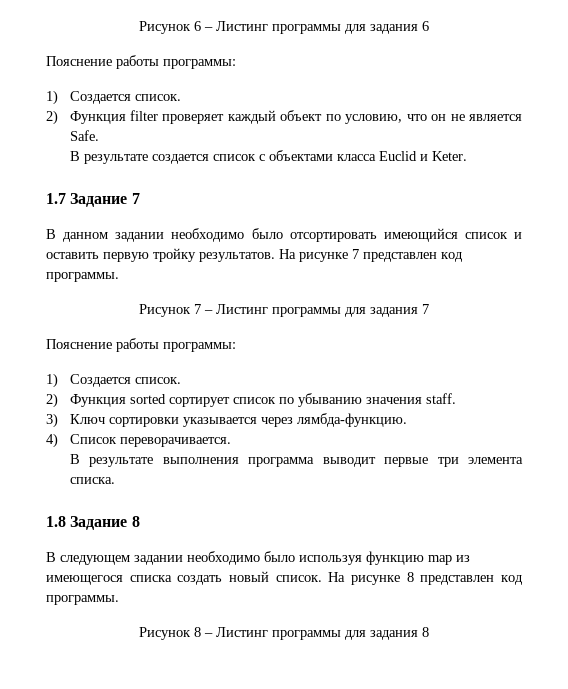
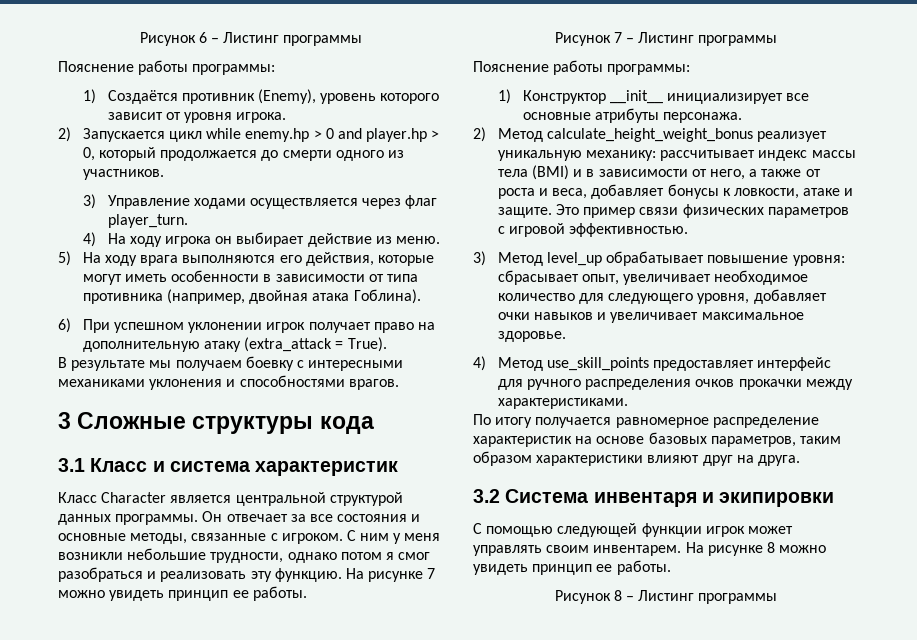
[345,21,429,34] [46,55,236,69] [46,90,181,105] [46,110,522,125] [69,130,99,141] [69,150,467,164] [46,193,140,207] [46,228,522,242] [46,248,463,262] [46,272,119,282] для задания 6 // Пояснение работы программы: // 1) Создается список. // 2) Функция filter проверяет каждый объект по условию, что он не является Safe. // В результате создается список с объектами класса Euclid и Keter. // 1.7 Задание 7 // В данном задании необходимо было отсортировать имеющийся список и оставить первую тройку результатов. На рисунке 7 представлен код программы. -> [58,60,276,75] [82,89,440,104] [107,112,287,123] [58,127,440,142] [82,147,404,161] [82,169,164,180] [82,194,438,209] [107,214,188,228] [82,232,440,247] [58,251,434,266] [82,270,418,285] [82,289,421,304] [58,318,435,333] [82,337,387,352] [58,356,404,371] [58,375,399,390] [58,412,374,434] [58,458,399,476] [58,492,403,506] [58,511,421,525] [58,530,441,544] [58,548,431,563] [58,567,436,582] [58,586,307,601] // Пояснение работы программы: // 1) Создаётся противник (Enemy), уровень которого зависит от уровня игрока. // 2) Запускается цикл while enemy.hp > 0 and player.hp > 0, который продолжается до смерти одного из участников. // 3) Управление ходами осуществляется через флаг player_turn. // 4) На ходу игрока он выбирает действие из меню. // 5) На ходу врага выполняются его действия, которые могут иметь особенности в зависимости от типа противника (например, двойная атака Гоблина). // 6) При успешном уклонении игрок получает право на дополнительную атаку (extra_attack = True). // В результате мы получаем боевку с интересными механиками уклонения и способностями врагов. // 3 Сложные структуры кода // 3.1 Класс и система характеристик // Класс Character является центральной структурой данных программы. Он отвечает за все состояния и основные методы, связанные с игроком. С ним у меня возникли небольшие трудности, однако потом я смог разобраться и реализовать эту функцию. На рисунке 7 можно увидеть принцип ее работы.
[345,304,429,317] [46,338,236,352] [46,373,181,388] [46,393,456,408] [46,413,407,428] [46,433,231,448] [69,454,523,467] [69,477,115,484] [46,516,140,530] [46,551,470,565] [46,571,523,585] [46,595,119,605] для задания 7 // Пояснение работы программы: // 1) Создается список. // 2) Функция sorted сортирует список по убыванию значения staff. // 3) Ключ сортировки указывается через лямбда-функцию. // 4) Список переворачивается. // В результате выполнения программа выводит первые три элемента списка. // 1.8 Задание 8 // В следующем задании необходимо было используя функцию map из имеющегося списка создать новый список. На рисунке 8 представлен код программы. -> [473,60,691,75] [497,89,810,104] [522,108,743,123] [473,127,828,142] [497,150,856,161] [497,165,821,180] [497,184,854,199] [497,204,849,218] [497,223,689,237] [473,251,845,266] [497,270,809,285] [497,289,827,304] [497,312,804,323] [497,331,566,342] [473,356,832,371] [497,379,853,390] [497,398,628,409] [473,414,819,428] [473,432,841,447] [473,451,800,466] [473,489,835,507] [473,523,793,537] [473,542,827,556] [473,560,671,575] // Пояснение работы программы: // 1) Конструктор __init__ инициализирует все основные атрибуты персонажа. // 2) Метод calculate_height_weight_bonus реализует уникальную механику: рассчитывает индекс массы тела (BMI) и в зависимости от него, а также от роста и веса, добавляет бонусы к ловкости, атаке и защите. Это пример связи физических параметров с игровой эффективностью. // 3) Метод level_up обрабатывает повышение уровня: сбрасывает опыт, увеличивает необходимое количество для следующего уровня, добавляет очки навыков и увеличивает максимальное здоровье. // 4) Метод use_skill_points предоставляет интерфейс для ручного распределения очков прокачки между характеристиками. // По итогу получается равномерное распределение характеристик на основе базовых параметров, таким образом характеристики влияют друг на друга. // 3.2 Система инвентаря и экипировки // С помощью следующей функции игрок может управлять своим инвентарем. На рисунке 8 можно увидеть принцип ее работы.
[345,627,429,640] для задания 8 -> (778, 598) none

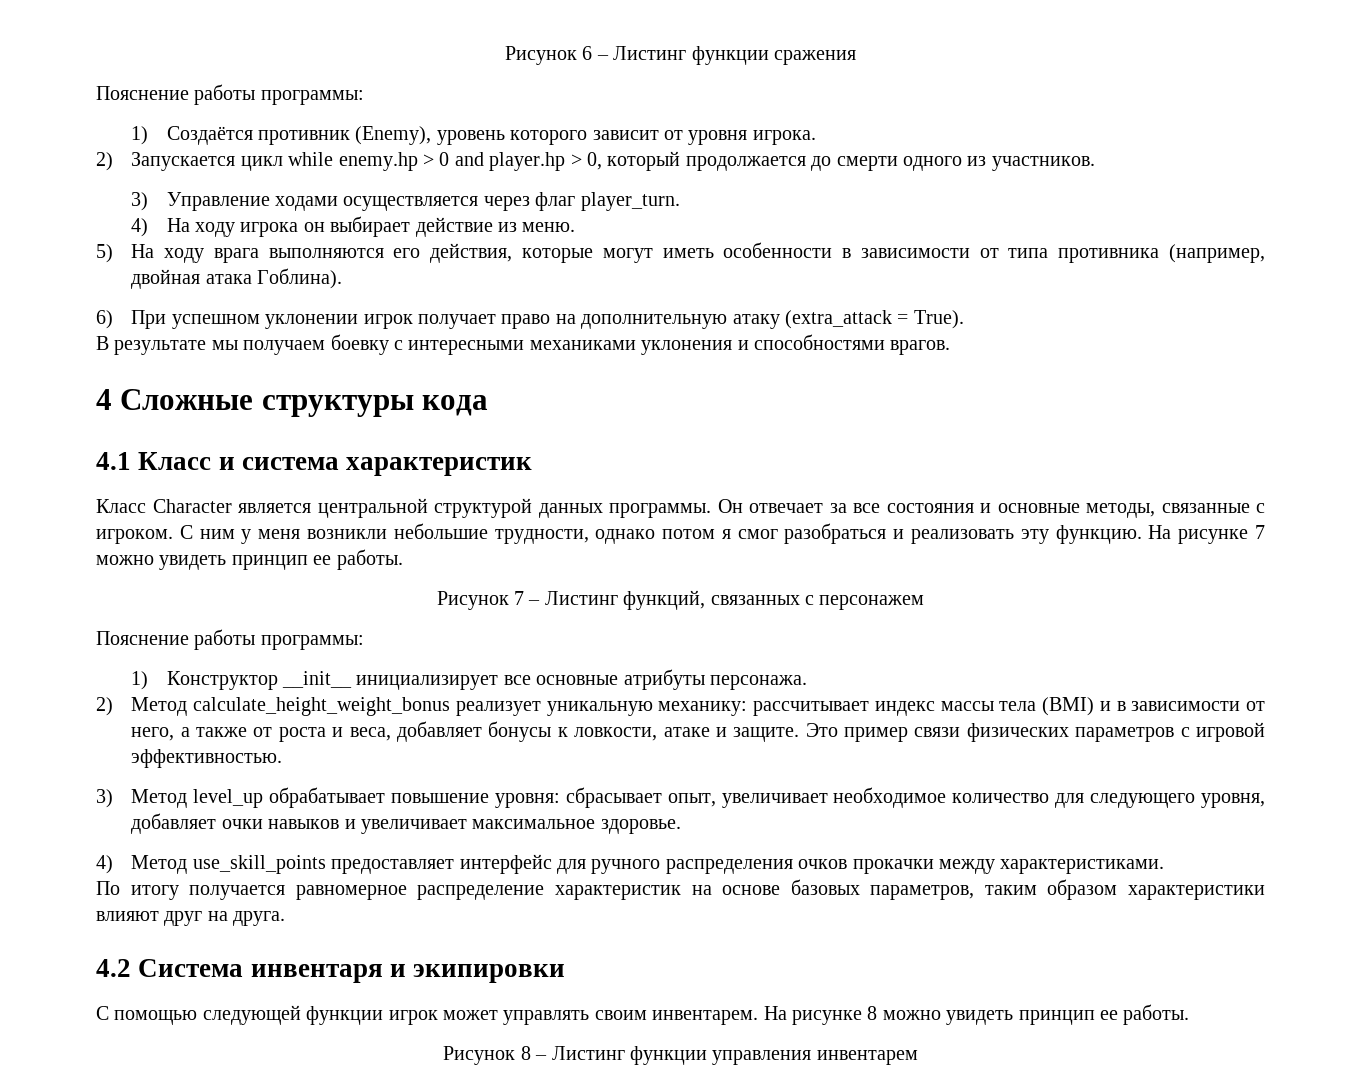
[283,35,363,46] программы -> [691,46,856,65] функции сражения
[58,412,71,429] 3 -> [96,389,112,410] 4
[58,458,85,472] 3.1 -> [96,452,131,470] 4.1
[698,35,778,46] программы -> [623,590,925,610] функций, связанных с персонажем
[473,489,500,503] 3.2 -> [96,959,131,977] 4.2
[698,593,778,604] программы -> [629,1046,918,1065] функции управления инвентарем

